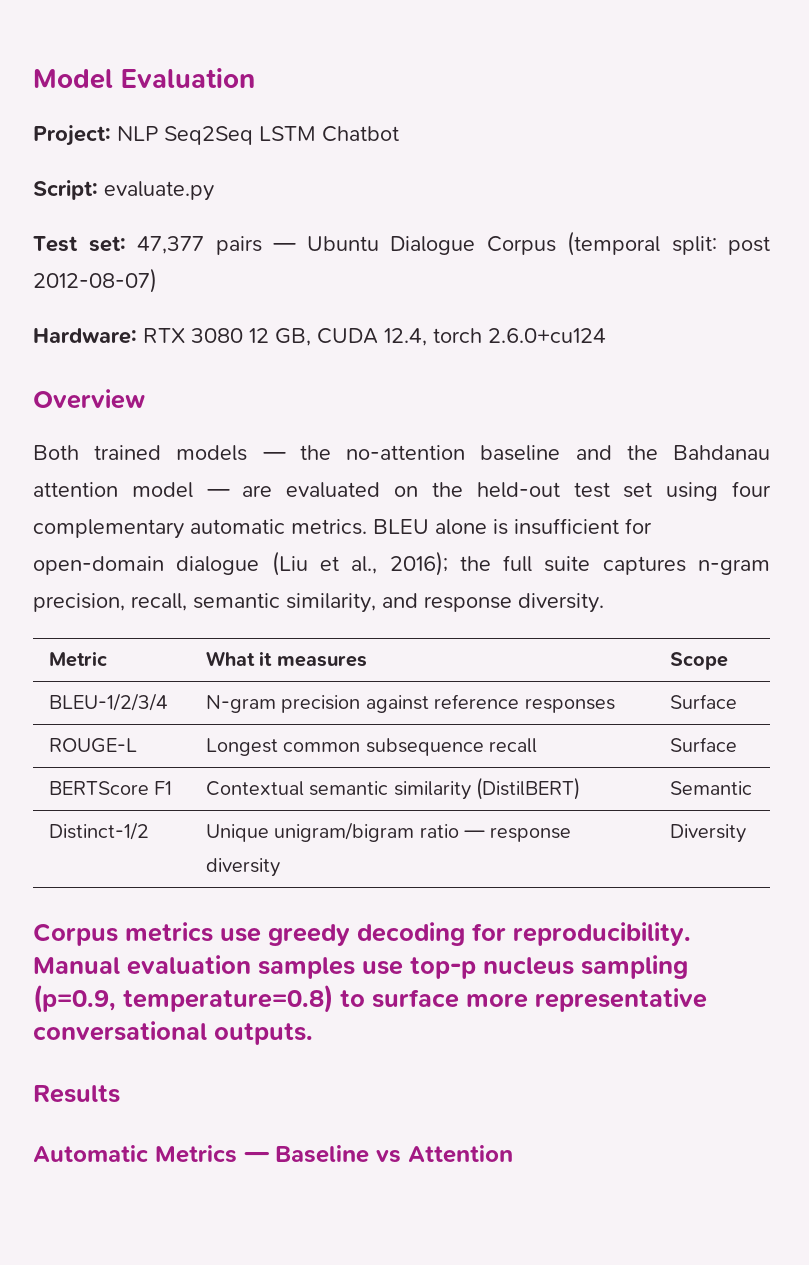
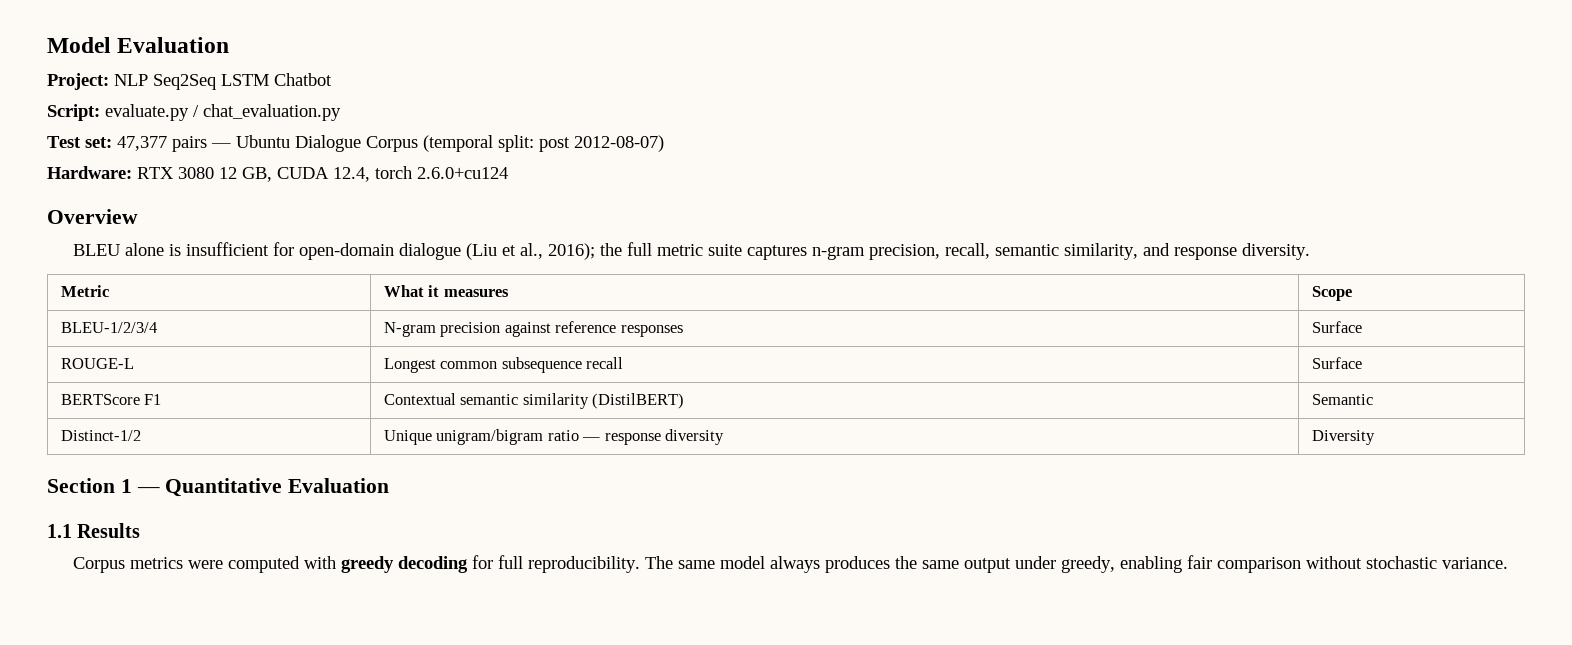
(214, 191) none -> [193,104,341,121] / chat_evaluation.py
[33,445,770,461] [33,481,772,501] [33,519,367,539] Both trained models — the no-attention baseline and the Bahdanau attention model — are evaluated on the held-out test set using four complementary automatic metrics. -> (138, 216) none
(533, 563) none -> [656,244,703,256] metric
[33,922,691,946] [33,955,688,979] [33,984,707,1013] [33,1021,313,1045] [33,1085,120,1103] [33,1145,513,1163] Corpus metrics use greedy decoding for reproducibility. Manual evaluation samples use top-p nucleus sampling (p=0.9, temperature=0.8) to surface more representative conversational outputs. // Results // Automatic Metrics — Baseline vs Attention -> [47,478,390,497] [47,523,141,538] [72,555,1508,573] Section 1 — Quantitative Evaluation // 1.1 Results // Corpus metrics were computed with greedy decoding for full reproducibility. The same model always produces the same output under greedy, enabling fair comparison without stochastic variance.

